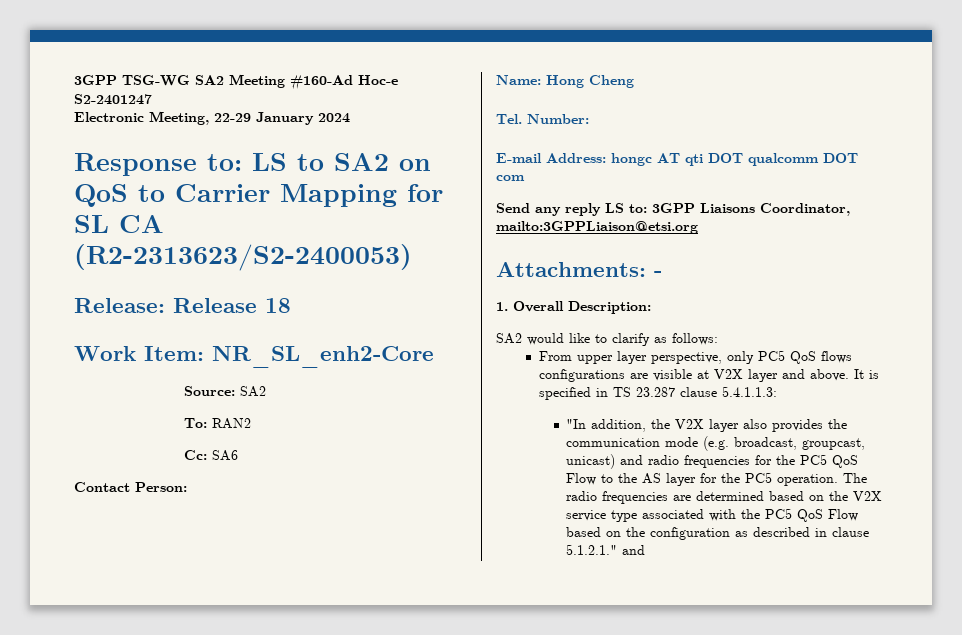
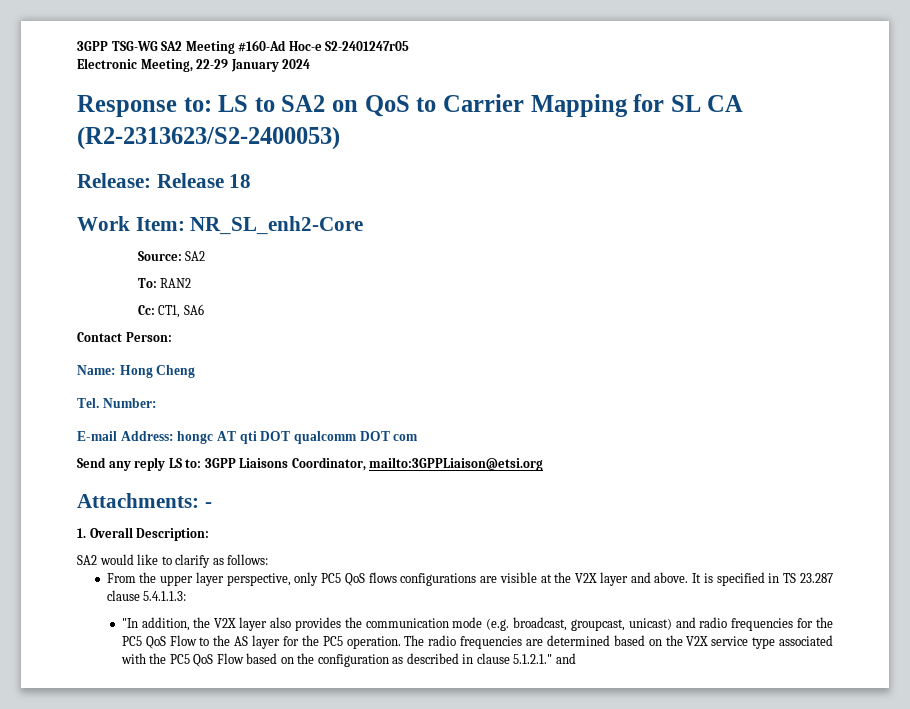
[74,94,152,105] S2-2401247 -> [325,41,410,51] S2-2401247r05
(207, 455) none -> [158,305,181,318] CT1,
(572, 356) none -> [139,572,157,583] the
(709, 374) none -> [554,572,572,583] the

